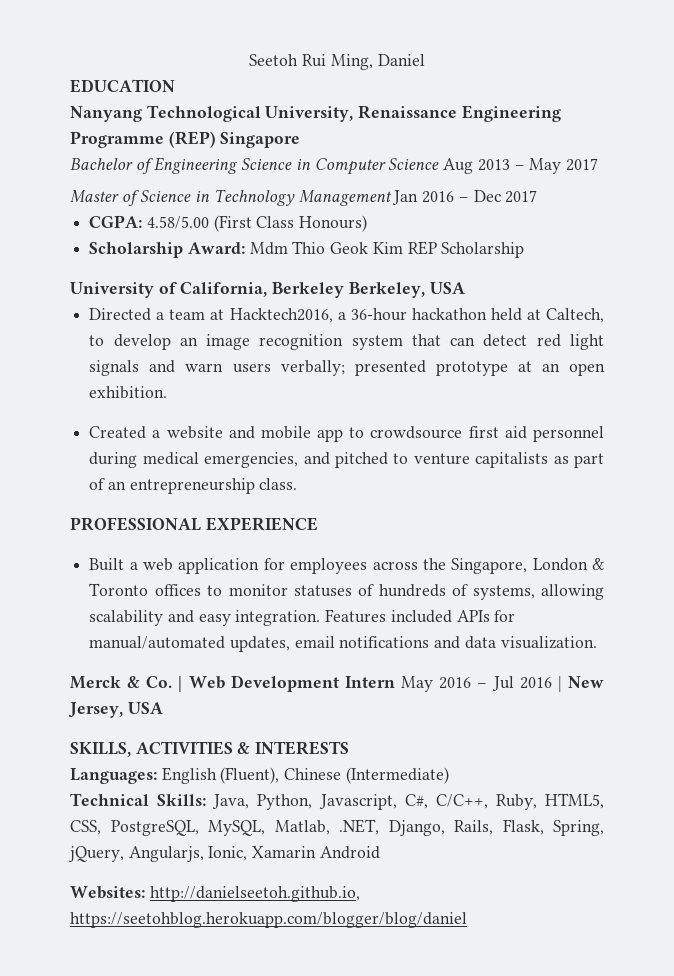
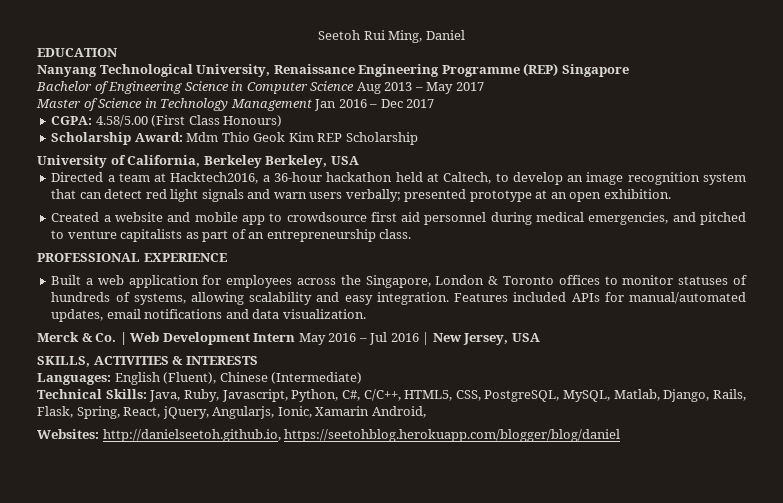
[257,794,397,810] Python, Javascript, -> [183,389,339,402] Ruby, Javascript, Python,
[495,794,537,810] Ruby, -> (401, 395) none
[339,819,379,835] .NET, -> (660, 395) none
(604, 828) none -> [123,407,161,418] React,
[319,846,380,859] Android -> [371,406,426,418] Android,

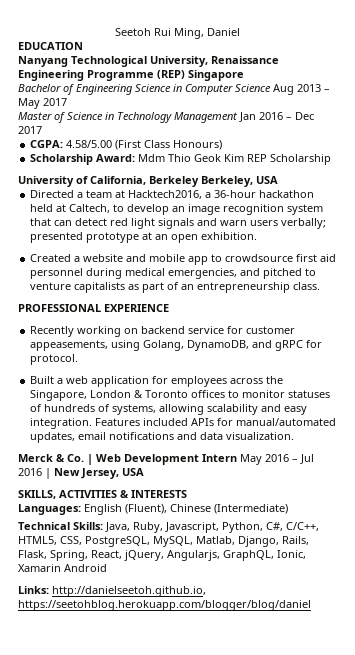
(228, 257) none -> [30,326,296,337] [30,340,323,351] [30,354,79,365] // Recently working on backend service for customer appeasements, using Golang, DynamoDB, and gRPC for protocol.
(275, 412) none -> [223,550,274,561] GraphQL,
[371,406,426,418] [37,429,99,439] Android, // Websites: -> [64,564,107,572] [18,586,49,594] Android // Links:

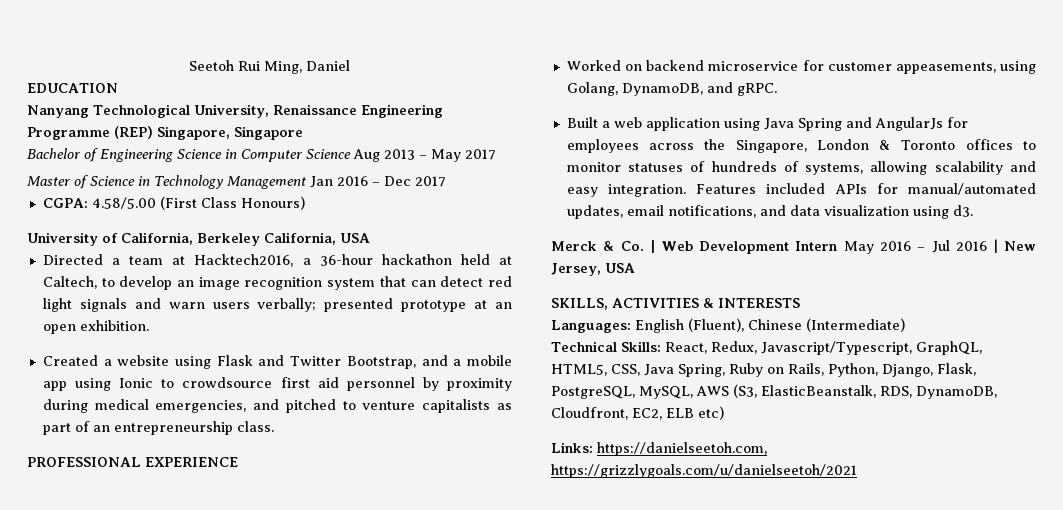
(185, 74) none -> [157,126,230,140] Singapore,
[30,154,332,165] // Scholarship Award: Mdm Thio Geok Kim REP Scholarship -> (305, 203) none
[201,176,253,187] Berkeley, -> [264,232,336,245] California,
[126,254,209,265] and mobile app -> [175,355,512,369] [42,378,154,391] using Flask and Twitter Bootstrap, and a mobile app using Ionic
(84, 273) none -> [422,377,512,391] by proximity
[30,326,122,337] Recently working -> [566,60,621,71] Worked
[188,326,225,334] service -> [708,61,799,71] microservice
[275,340,323,351] [30,354,79,365] gRPC for protocol. -> [736,83,777,96] gRPC.
(150, 381) none -> [723,117,943,131] using Java Spring and AngularJs
[109,432,175,440] notifications -> [667,205,756,218] notifications,
[226,432,295,440] visualization. -> [823,205,973,219] visualization using d3.
[105,522,319,533] [18,536,309,547] [18,550,306,561] [18,564,107,572] Java, Ruby, Javascript, Python, C#, C/C++, HTML5, CSS, PostgreSQL, MySQL, Matlab, Django, Rails, Flask, Spring, React, jQuery, Angularjs, GraphQL, Ionic, Xamarin Android -> [664,341,982,355] [551,363,976,377] [551,384,997,399] [551,406,724,420] React, Redux, Javascript/Typescript, GraphQL, HTML5, CSS, Java Spring, Ruby on Rails, Python, Django, Flask, PostgreSQL, MySQL, AWS (S3, ElasticBeanstalk, RDS, DynamoDB, Cloudfront, EC2, ELB etc)
[52,586,206,597] [18,600,311,611] http://danielseetoh.github.io, https://seetohblog.herokuapp.com/blogger/blog/daniel -> [597,442,767,456] [551,464,857,478] https://danielseetoh.com, https://grizzlygoals.com/u/danielseetoh/2021

